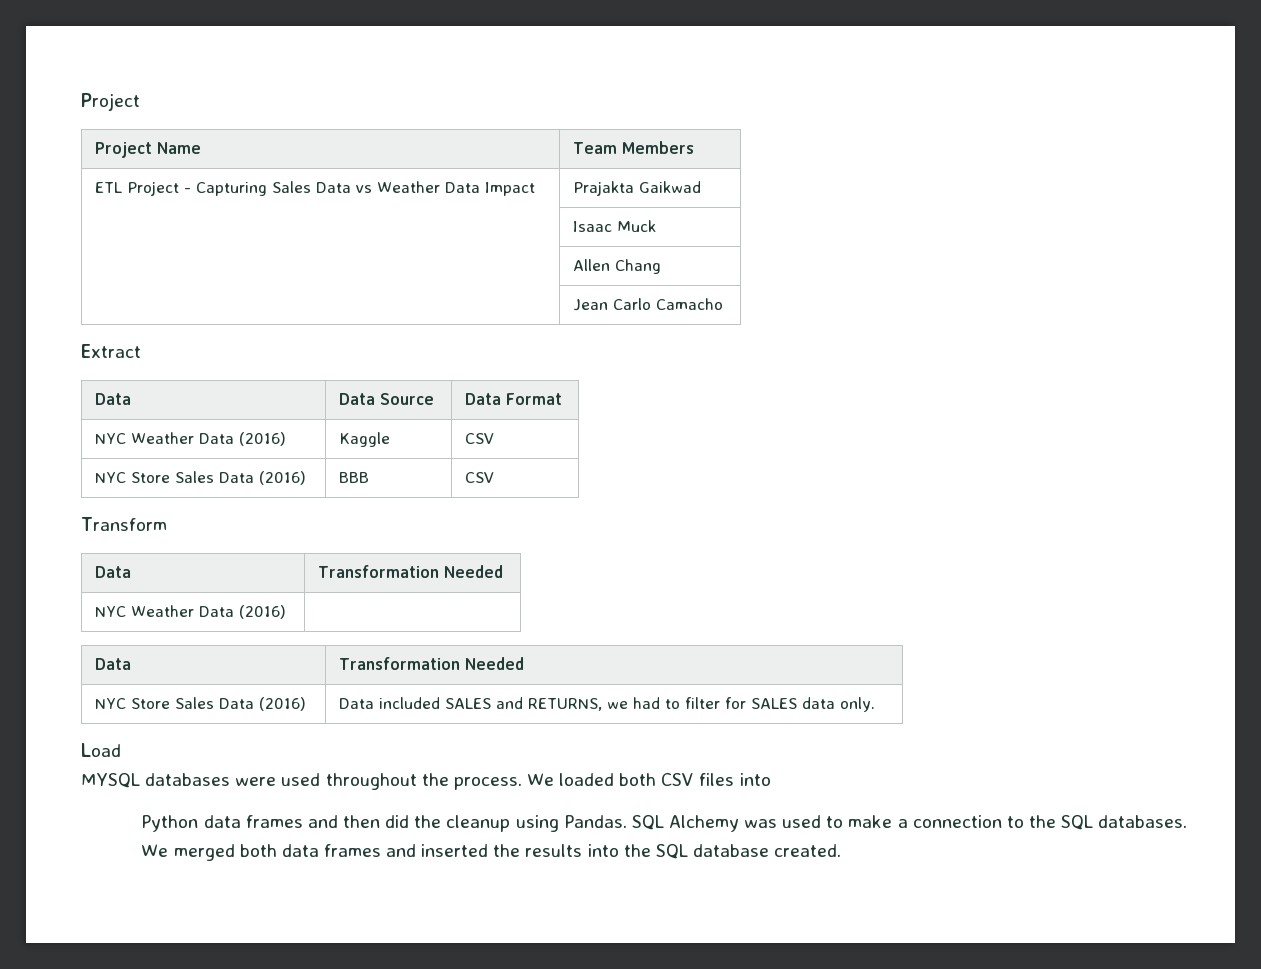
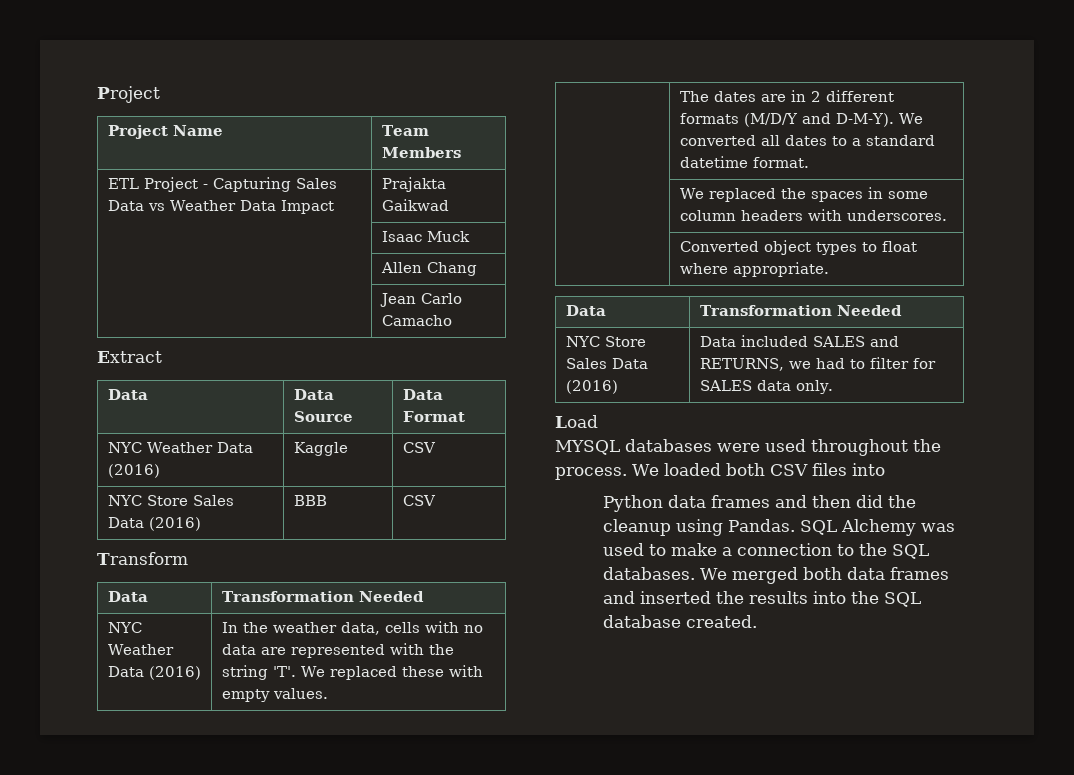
(287, 612) none -> [221,621,483,635] [221,643,454,658] [221,665,483,680] [221,688,328,702] [679,90,894,102] [679,113,923,127] [679,135,935,146] [679,156,809,168] [679,187,928,202] [679,209,947,221] [679,240,917,255] [679,262,829,277] In the weather data, cells with no data are represented with the string 'T'. We replaced these with empty values. // | The dates are in 2 different formats (M/D/Y and D-M-Y). We converted all dates to a standard datetime format. // | We replaced the spaces in some column headers with underscores. // | Converted object types to float where appropriate.

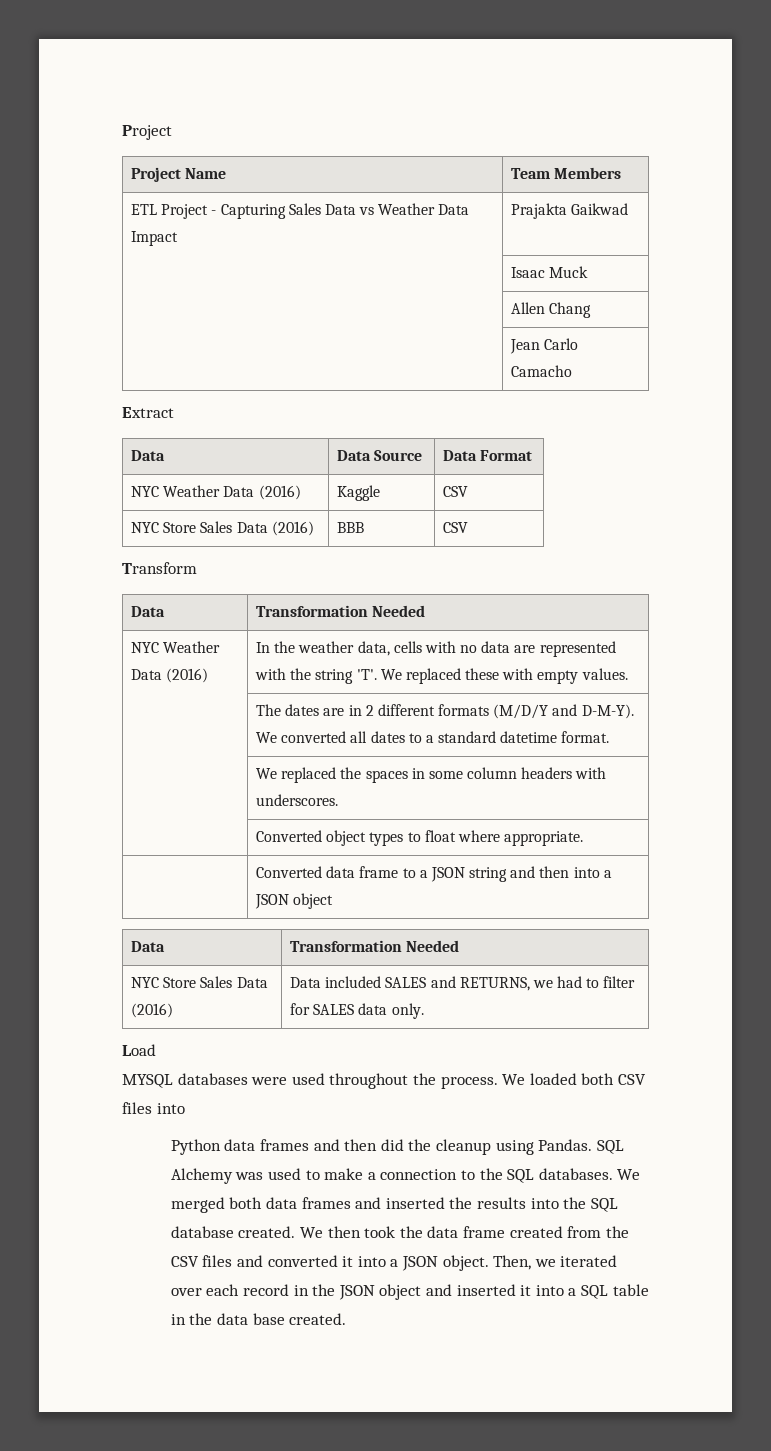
(829, 269) none -> [255,866,612,882] [254,893,334,909] // | Converted data frame to a JSON string and then into a JSON object
(757, 621) none -> [300,1226,629,1238] [170,1255,618,1271] [170,1284,649,1300] [170,1313,347,1325] We then took the data frame created from the CSV files and converted it into a JSON object. Then, we iterated over each record in the JSON object and inserted it into a SQL table in the data base created.

